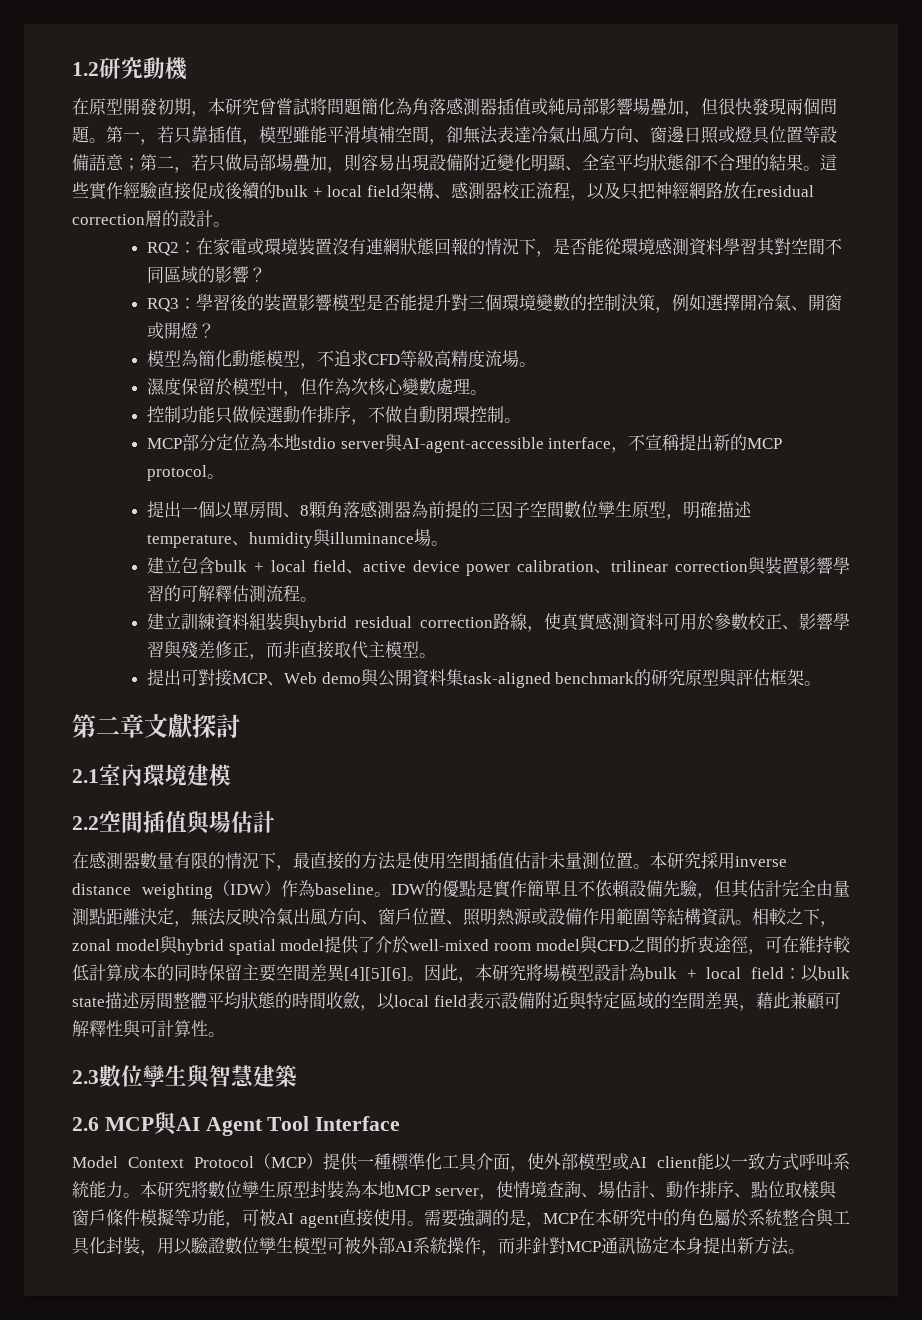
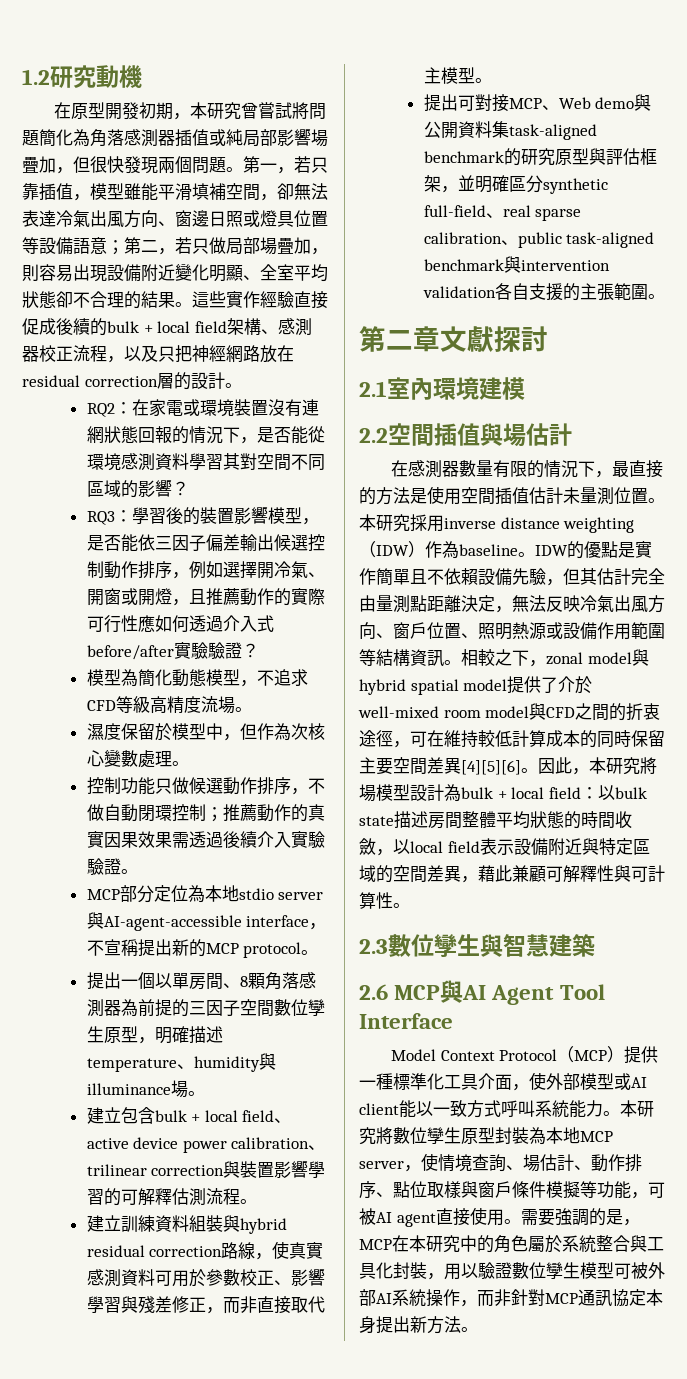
[366,294,656,311] 是否能提升對三個環境變數的控制決策 -> [301,518,319,525] [86,534,325,552] [86,561,172,579] ，是否能依三因子偏差輸出候選控制動作排序
(199, 330) none -> [171,588,325,606] [86,615,274,633] [86,642,242,660] ，且推薦動作的實際可行性應如何透過介入式before/after實驗驗證
(505, 414) none -> [205,804,325,822] [86,831,325,848] [86,858,121,875] ；推薦動作的真實因果效果需透過後續介入實驗驗證
(805, 677) none -> [440,175,608,194] [423,205,582,221] [423,232,655,248] [423,256,610,273] [422,283,648,301] ，並明確區分synthetic full-field、real sparse calibration、public task-aligned benchmark與intervention validation各自支援的主張範圍

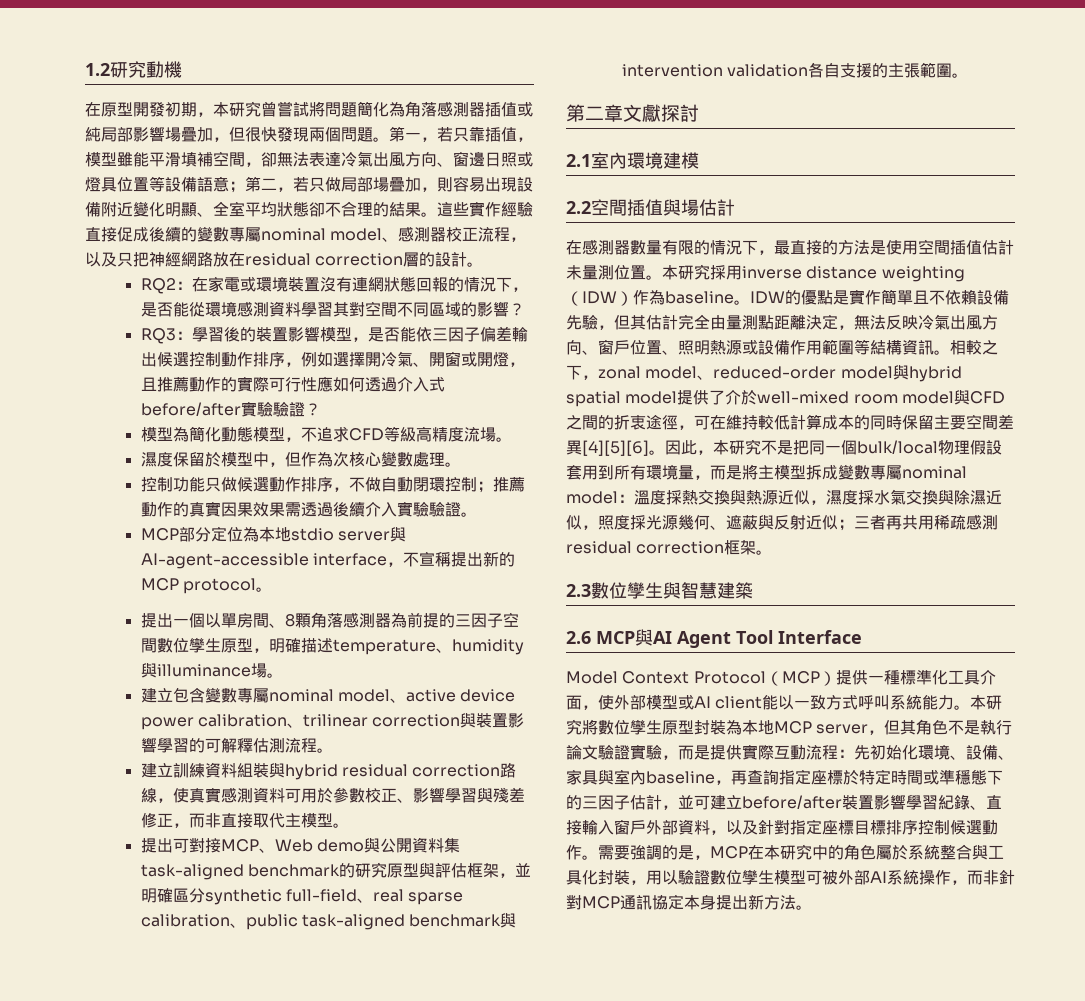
[107,318,261,335] bulk + local field架構 -> [197,226,383,242] 變數專屬nominal model
[154,1110,275,1122] bulk + local field -> [204,687,390,703] 變數專屬nominal model
(632, 658) none -> [697,366,893,380] 、reduced-order model
[640,757,657,774] [359,784,647,802] [359,811,632,829] [359,838,650,856] [359,865,665,883] [359,892,393,909] 將場模型設計為bulk + local field：以bulk state描述房間整體平均狀態的時間收斂，以local field表示設備附近與特定區域的空間差異，藉此兼顧可解釋性與可計算性 -> [761,440,1002,455] [566,464,967,480] [566,489,1002,505] [566,514,998,531] [566,540,757,555] 不是把同一個bulk/local物理假設套用到所有環境量，而是將主模型拆成變數專屬nominal model：溫度採熱交換與熱源近似，濕度採水氣交換與除濕近似，照度採光源幾何、遮蔽與反射近似；三者再共用稀疏感測residual correction框架
[421,1153,642,1172] [359,1181,665,1199] [359,1207,504,1227] 使情境查詢、場估計、動作排序、點位取樣與窗戶條件模擬等功能，可被AI agent直接使用 -> [884,719,1013,735] [566,744,1014,760] [566,769,1003,785] [566,794,1002,810] [566,819,998,835] [566,845,582,860] 但其角色不是執行論文驗證實驗，而是提供實際互動流程：先初始化環境、設備、家具與室內baseline，再查詢指定座標於特定時間或準穩態下的三因子估計，並可建立before/after裝置影響學習紀錄、直接輸入窗戶外部資料，以及針對指定座標目標排序控制候選動作

